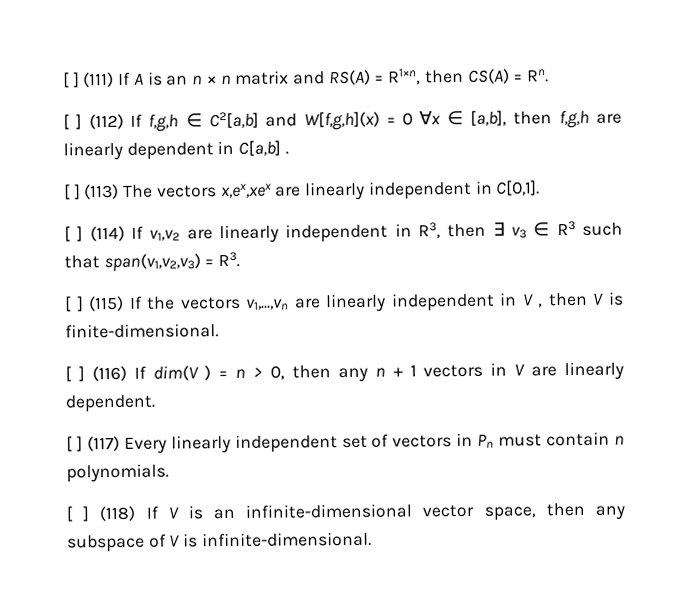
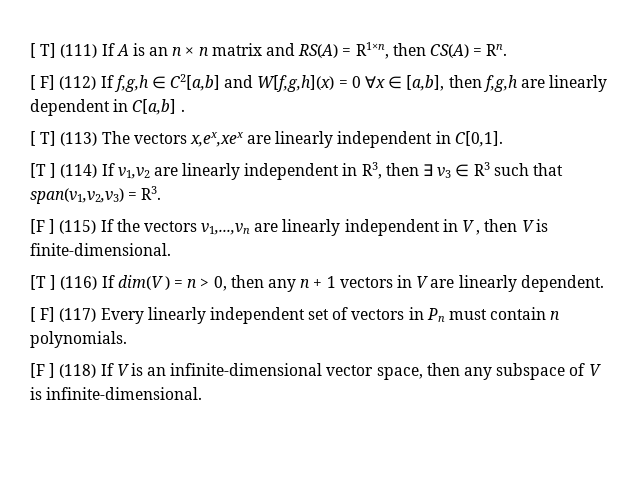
[63,72,80,88] [ ] -> [30,43,57,58] [ T]
[75,114,83,130] ] -> [40,75,56,90] F]
[73,184,81,200] ] -> [40,131,57,146] T]
[64,226,71,242] [ -> [30,163,46,178] [T
[65,296,72,312] [ -> [30,219,45,234] [F
[65,366,72,382] [ -> [30,275,46,290] [T
[75,436,83,452] ] -> [40,307,56,322] F]
[66,506,73,522] [ -> [30,363,45,378] [F

